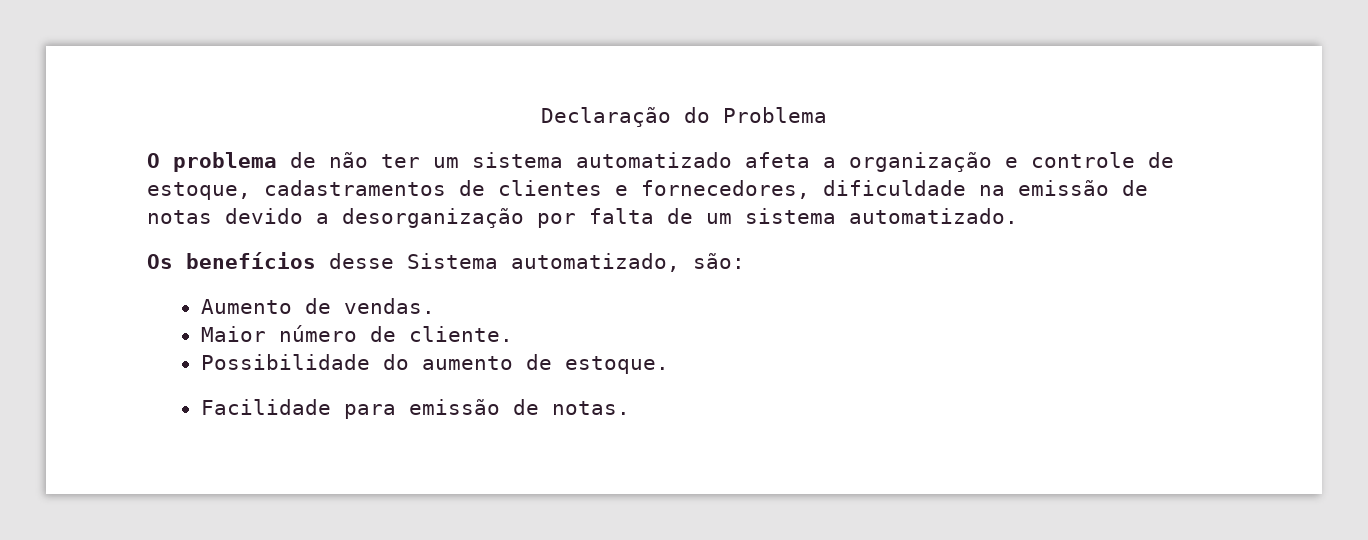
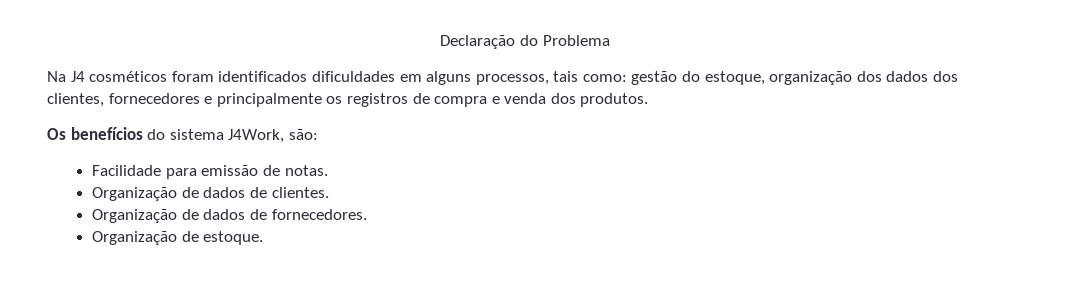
[147,152,1174,172] [147,180,1148,200] [147,208,1018,228] [147,252,745,272] [200,298,435,314] [200,325,513,342] [200,354,669,374] O problema de não ter um sistema automatizado afeta a organização e controle de estoque, cadastramentos de clientes e fornecedores, dificuldade na emissão de notas devido a desorganização por falta de um sistema automatizado. // Os benefícios desse Sistema automatizado, são: // Aumento de vendas. // Maior número de cliente. // Possibilidade do aumento de estoque. -> [47,71,959,85] [47,93,649,107] [47,127,318,143] Na J4 cosméticos foram identificados dificuldades em alguns processos, tais como: gestão do estoque, organização dos dados dos clientes, fornecedores e principalmente os registros de compra e venda dos produtos. // Os benefícios do sistema J4Work, são:
(630, 408) none -> [92,187,329,201] [92,209,367,223] [92,231,264,245] // Organização de dados de clientes. // Organização de dados de fornecedores. // Organização de estoque.

